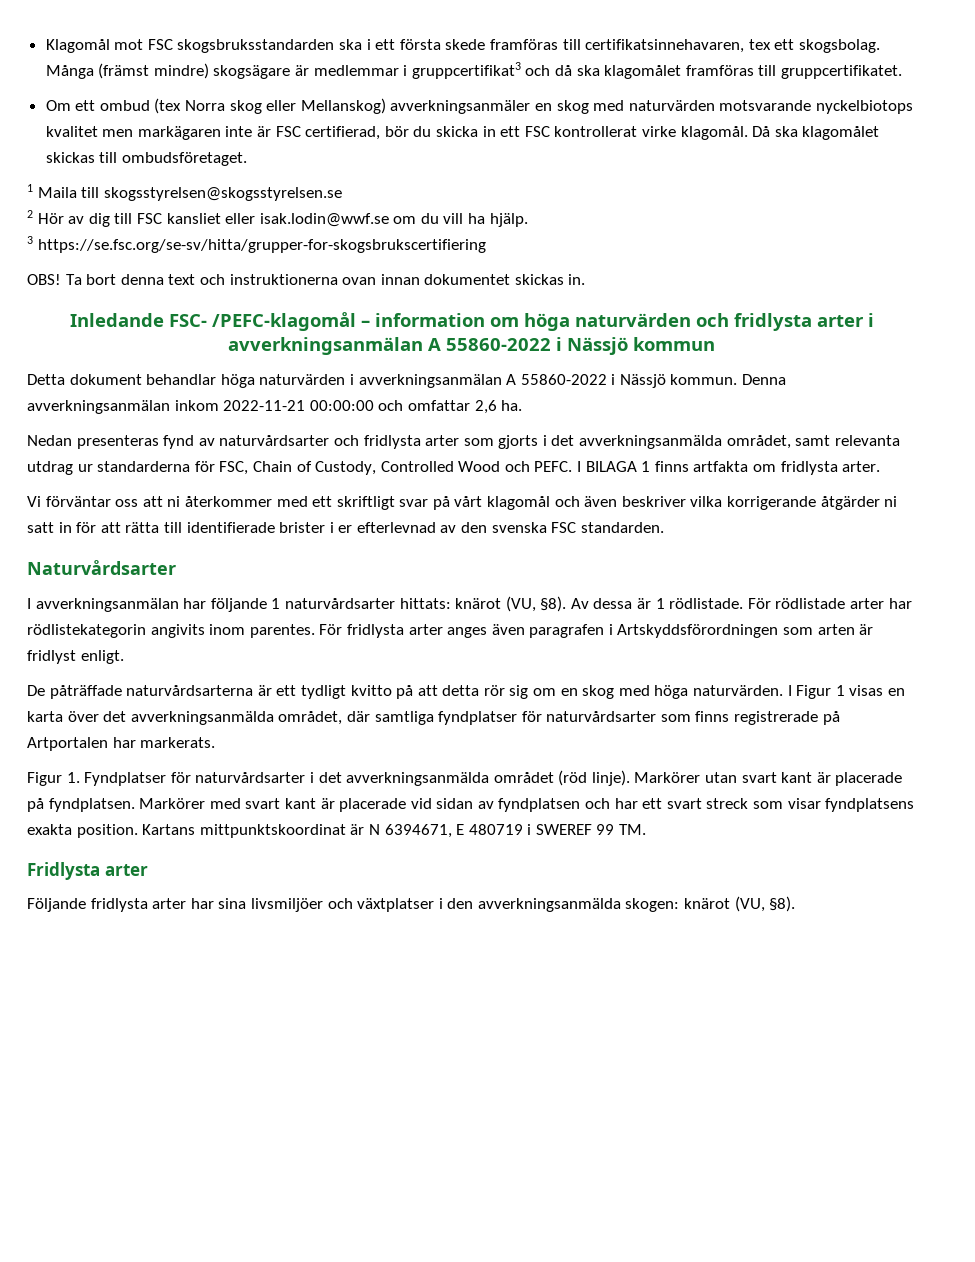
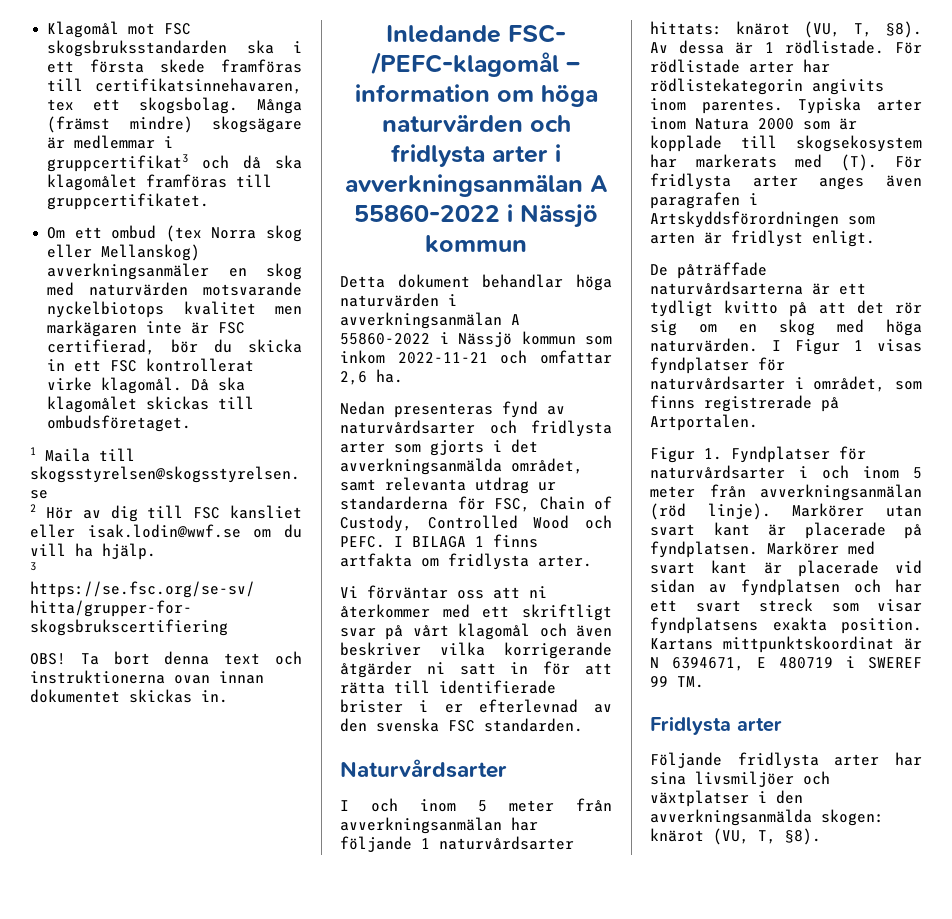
[670,374,787,385] [27,400,170,414] kommun. Denna avverkningsanmälan -> [521,331,612,345] kommun som
[309,400,374,411] 00:00:00 -> (488, 358) none
(31, 603) none -> [371,798,612,812] och inom 5 meter från
(536, 604) none -> [854,23,872,37] T,
(315, 631) none -> [798,97,922,114] [650,117,857,130] [650,135,922,152] [650,154,877,171] Typiska arter inom Natura 2000 som är kopplade till skogsekosystem har markerats med (T).
[442,685,480,696] detta -> [856,300,884,314] det
[887,688,905,696] [27,711,434,725] en karta över det avverkningsanmälda området, där samtliga -> (922, 345) none
(657, 716) none -> [794,376,886,392] i området,
[27,737,216,751] Artportalen har markerats. -> [650,414,758,431] Artportalen.
[318,772,554,786] det avverkningsanmälda området -> [822,465,922,479] [650,484,922,501] och inom 5 meter från avverkningsanmälan
(765, 904) none -> [758,830,776,844] T,

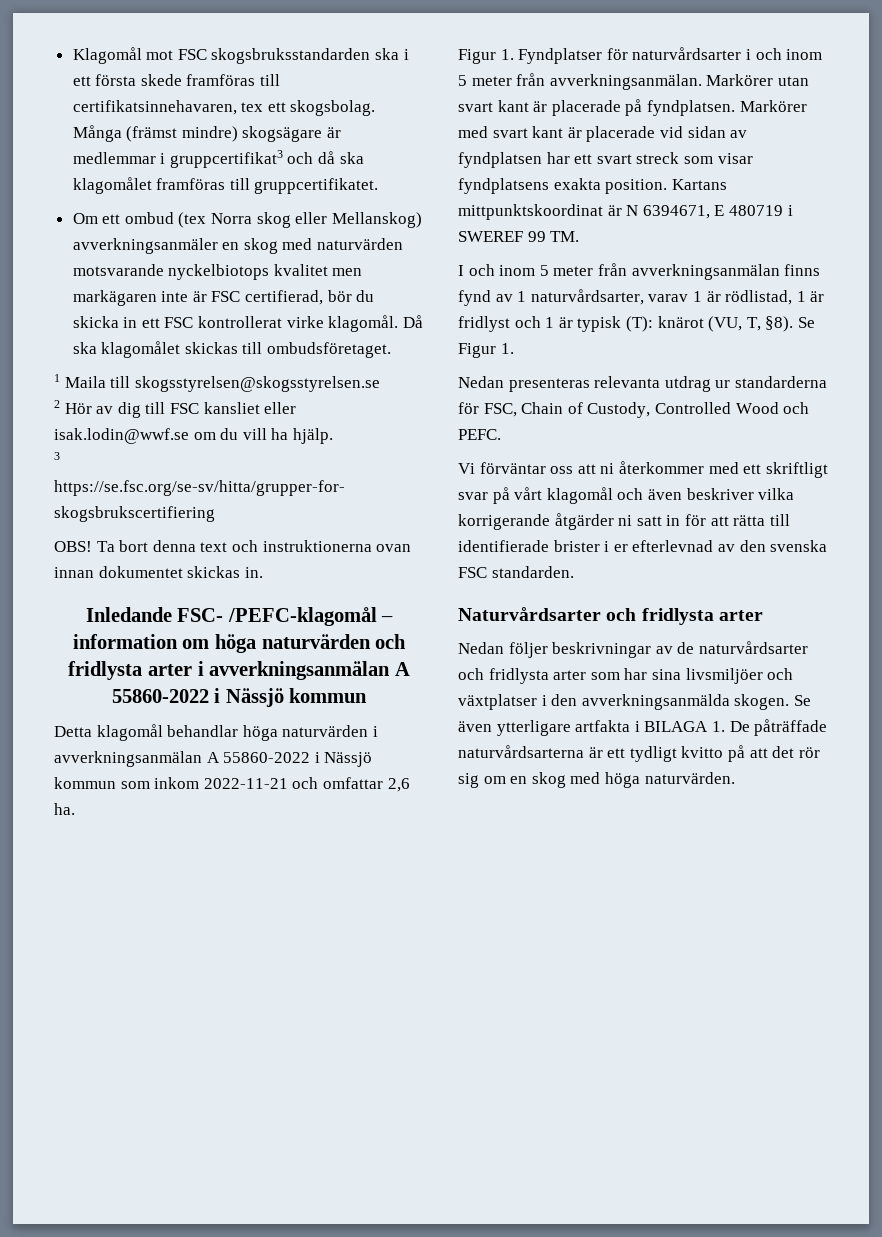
[397,274,470,288] dokument -> [96,724,163,741] klagomål
[340,401,565,418] [340,420,612,437] [340,439,538,456] [340,458,583,475] [340,479,376,491] Nedan presenteras fynd av naturvårdsarter och fridlysta arter som gjorts i det avverkningsanmälda området, samt -> [458,47,823,64] [458,73,809,90] [458,99,807,116] [458,126,748,142] [458,152,753,168] [458,178,727,194] [458,204,793,220] [458,231,580,242] [458,263,821,280] [458,289,825,306] [458,316,815,332] [458,343,514,358] [458,376,590,392] Figur 1. Fyndplatser för naturvårdsarter i och inom 5 meter från avverkningsanmälan. Markörer utan svart kant är placerade på fyndplatsen. Markörer med svart kant är placerade vid sidan av fyndplatsen har ett svart streck som visar fyndplatsens exakta position. Kartans mittpunktskoordinat är N 6394671, E 480719 i SWEREF 99 TM. // I och inom 5 meter från avverkningsanmälan finns fynd av 1 naturvårdsarter, varav 1 är rödlistad, 1 är fridlyst och 1 är typisk (T): knärot (VU, T, §8). Se Figur 1. // Nedan presenteras
[394,534,538,548] [340,553,592,570] I BILAGA 1 finns artfakta om fridlysta arter. -> (501, 434) none
[340,798,612,812] [340,817,538,834] [340,836,574,852] [650,21,922,38] [650,40,922,54] [650,59,830,73] [650,78,884,95] [650,97,922,114] [650,117,857,130] [650,135,922,152] [650,154,922,171] [650,173,922,190] [650,192,758,209] [650,211,875,228] [650,230,875,247] // I och inom 5 meter från avverkningsanmälan har följande 1 naturvårdsarter hittats: knärot (VU, T, §8). Av dessa är 1 rödlistade. För rödlistade arter har rödlistekategorin angivits inom parentes. Typiska arter inom Natura 2000 som är kopplade till skogsekosystem har markerats med (T). För fridlysta arter anges även paragrafen i Artskyddsförordningen som arten är fridlyst enligt. // -> [606,608,763,625] [458,641,808,658] [458,668,794,684] [458,694,811,710] [458,720,725,736] och fridlysta arter // Nedan följer beskrivningar av de naturvårdsarter och fridlysta arter som har sina livsmiljöer och växtplatser i den avverkningsanmälda skogen. Se även ytterligare artfakta i BILAGA 1.
[772,339,922,355] [650,357,785,374] [650,376,922,392] [650,395,839,412] [650,414,758,431] [650,446,866,463] [650,465,922,479] [650,484,922,501] [650,503,922,520] [650,522,922,539] [650,541,875,558] [650,560,922,577] [650,579,922,596] [650,598,922,612] [650,617,922,634] [650,636,922,653] [650,656,922,671] [650,676,704,688] [650,716,782,735] [650,752,922,769] [650,771,830,787] [650,790,803,807] [650,809,884,826] [650,828,821,845] I Figur 1 visas fyndplatser för naturvårdsarter i området, som finns registrerade på Artportalen. // Figur 1. Fyndplatser för naturvårdsarter i och inom 5 meter från avverkningsanmälan (röd linje). Markörer utan svart kant är placerade på fyndplatsen. Markörer med svart kant är placerade vid sidan av fyndplatsen och har ett svart streck som visar fyndplatsens exakta position. Kartans mittpunktskoordinat är N 6394671, E 480719 i SWEREF 99 TM. // Fridlysta arter // Följande fridlysta arter har sina livsmiljöer och växtplatser i den avverkningsanmälda skogen: knärot (VU, T, §8). -> (735, 778) none

